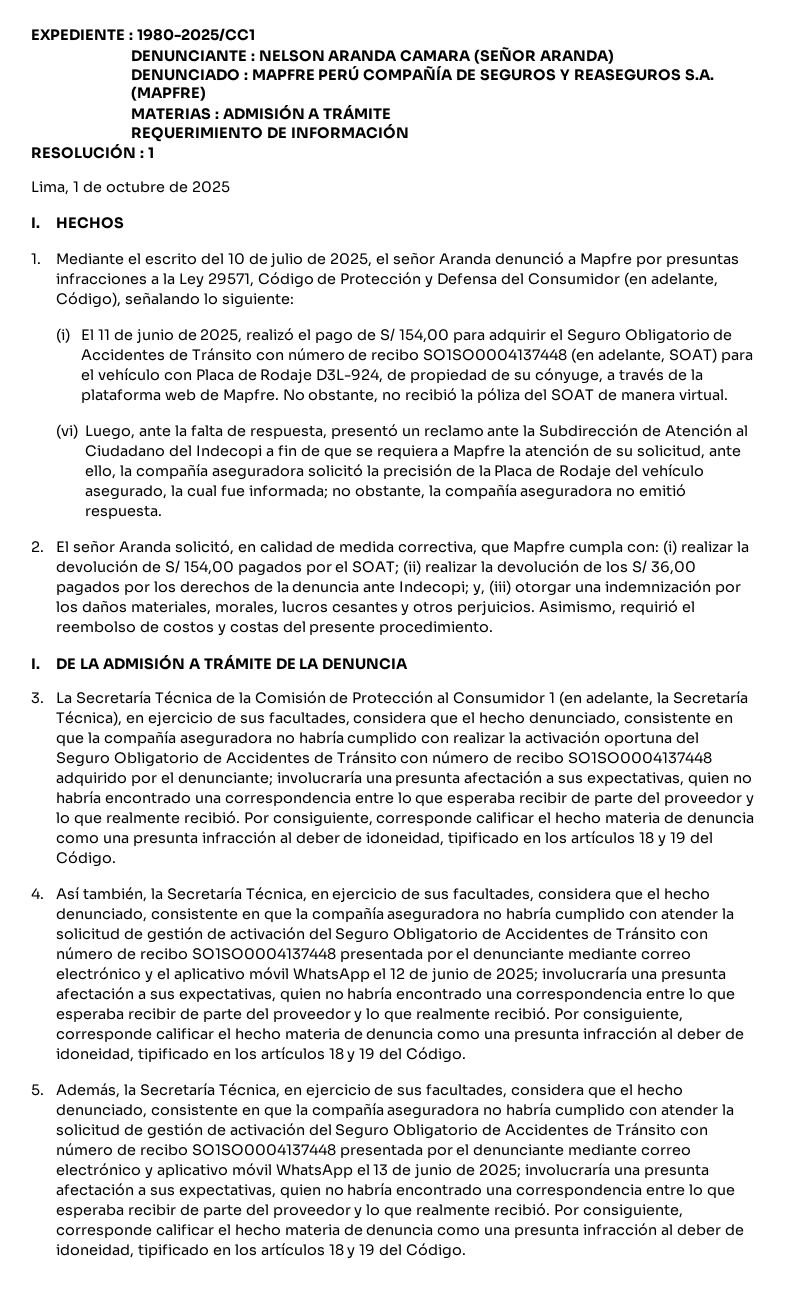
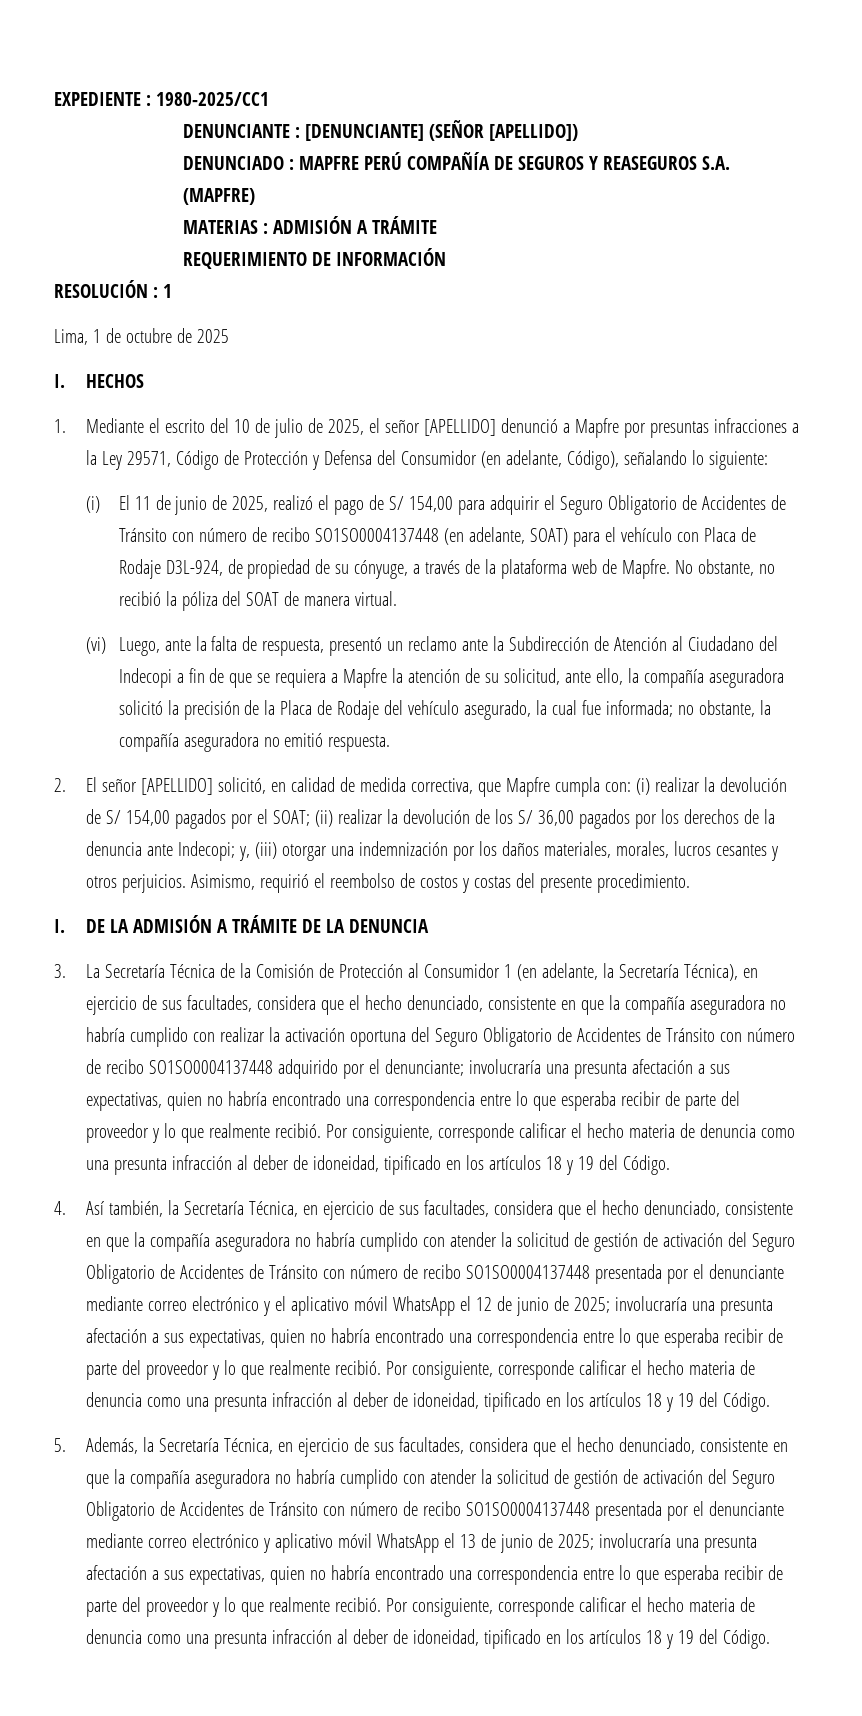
[258,47,615,64] NELSON ARANDA CAMARA (SEÑOR ARANDA) -> [304,120,578,141] [DENUNCIANTE] (SEÑOR [APELLIDO])
[438,253,491,265] Aranda -> [424,419,497,436] [APELLIDO]
[118,541,171,553] Aranda -> [141,778,214,795] [APELLIDO]

